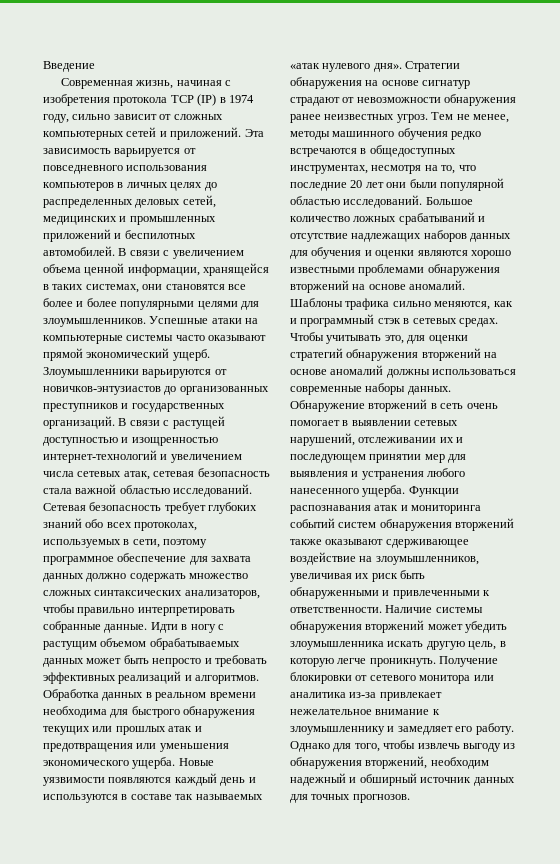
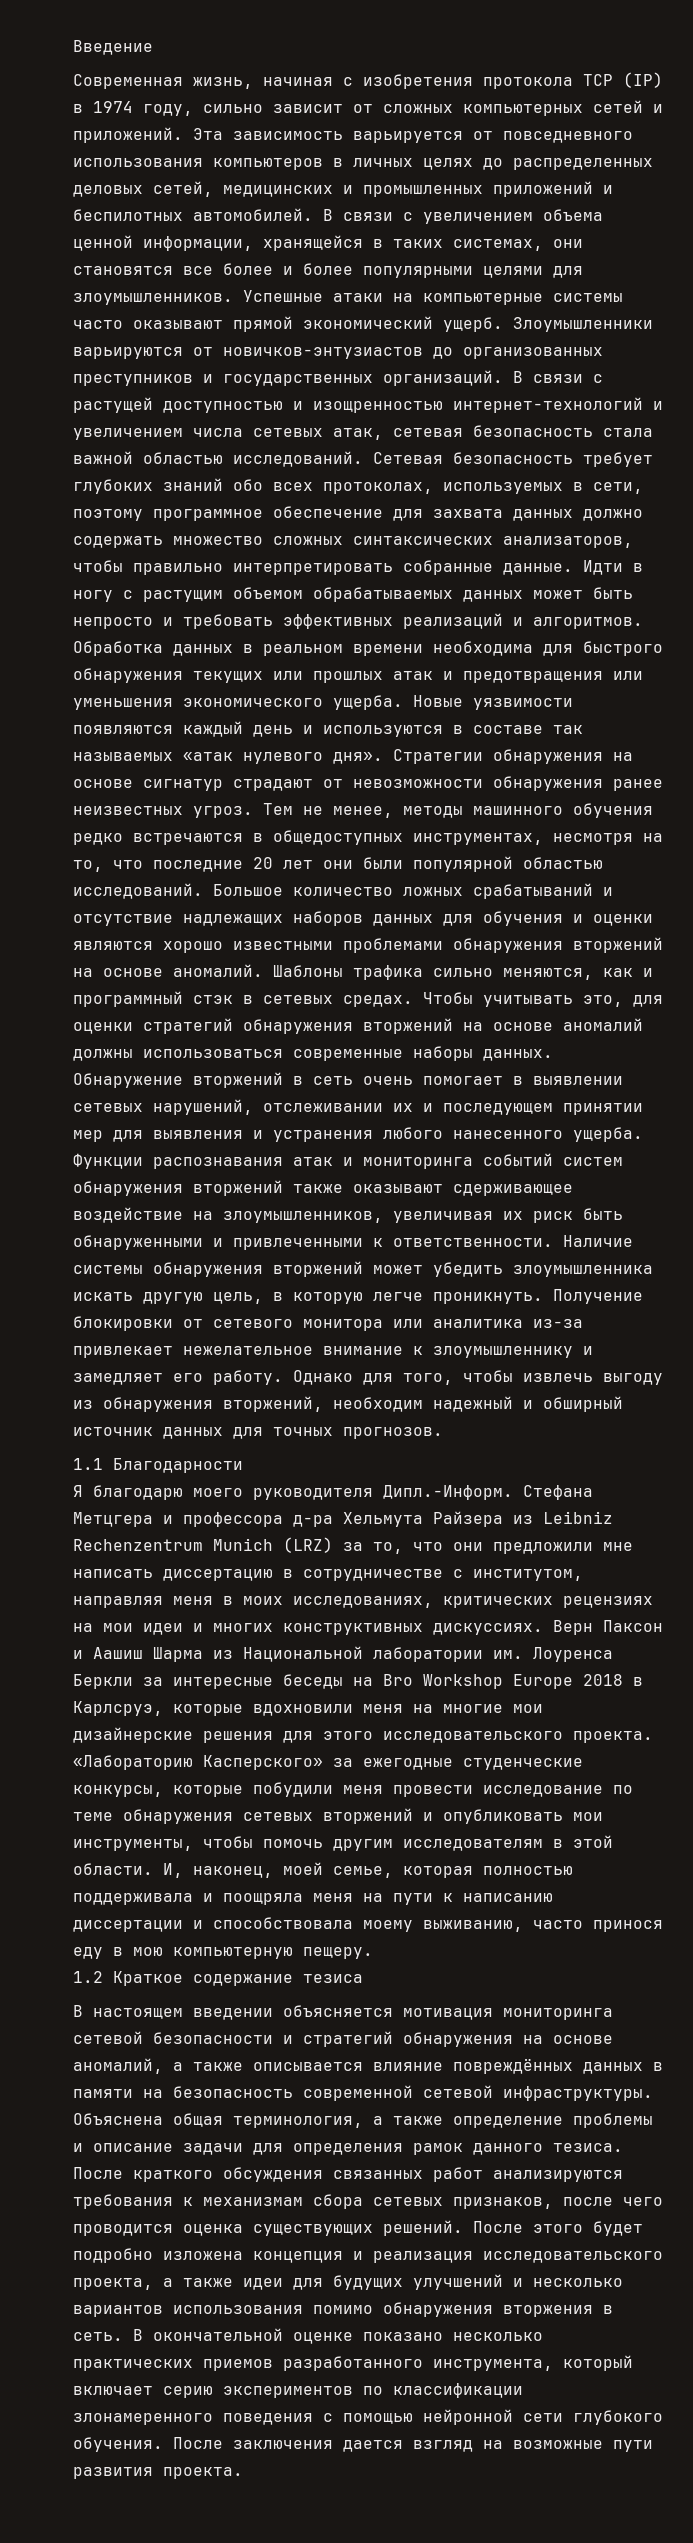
(410, 798) none -> [73,1458,243,1473] [73,1485,593,1500] [73,1511,613,1527] [73,1537,633,1554] [73,1569,583,1581] [73,1596,653,1608] [73,1620,663,1635] [73,1646,613,1662] [73,1674,643,1689] [73,1701,543,1716] [73,1727,653,1743] [73,1755,583,1770] [73,1782,633,1797] [73,1808,603,1824] [73,1835,613,1851] [73,1862,573,1878] [73,1893,553,1905] [73,1917,663,1932] [73,1947,373,1959] [73,1971,363,1986] [73,2005,613,2020] [73,2031,613,2047] [73,2058,663,2074] [73,2085,653,2101] [73,2113,653,2128] [73,2143,623,2155] [73,2167,623,2182] [73,2194,663,2209] [73,2220,643,2236] [73,2248,663,2263] [73,2274,623,2290] [73,2302,613,2317] [73,2328,543,2344] [73,2355,633,2371] [73,2383,523,2398] [73,2409,663,2425] [73,2437,653,2452] [73,2467,243,2479] // 1.1 Благодарности // Я благодарю моего руководителя Дипл.-Информ. Стефана Метцгера и профессора д-ра Хельмута Райзера из Leibniz Rechenzentrum Munich (LRZ) за то, что они предложили мне написать диссертацию в сотрудничестве с институтом, направляя меня в моих исследованиях, критических рецензиях на мои идеи и многих конструктивных дискуссиях. Верн Паксон и Аашиш Шарма из Национальной лаборатории им. Лоуренса Беркли за интересные беседы на Bro Workshop Europe 2018 в Карлсруэ, которые вдохновили меня на многие мои дизайнерские решения для этого исследовательского проекта. «Лабораторию Касперского» за ежегодные студенческие конкурсы, которые побудили меня провести исследование по теме обнаружения сетевых вторжений и опубликовать мои инструменты, чтобы помочь другим исследователям в этой области. И, наконец, моей семье, которая полностью поддерживала и поощряла меня на пути к написанию диссертации и способствовала моему выживанию, часто принося еду в мою компьютерную пещеру. // 1.2 Краткое содержание тезиса // В настоящем введении объясняется мотивация мониторинга сетевой безопасности и стратегий обнаружения на основе аномалий, а также описывается влияние повреждённых данных в памяти на безопасность современной сетевой инфраструктуры. Объяснена общая терминология, а также определение проблемы и описание задачи для определения рамок данного тезиса. После краткого обсуждения связанных работ анализируются требования к механизмам сбора сетевых признаков, после чего проводится оценка существующих решений. После этого будет подробно изложена концепция и реализация исследовательского проекта, а также идеи для будущих улучшений и несколько вариантов использования помимо обнаружения вторжения в сеть. В окончательной оценке показано несколько практических приемов разработанного инструмента, который включает серию экспериментов по классификации злонамеренного поведения с помощью нейронной сети глубокого обучения. После заключения дается взгляд на возможные пути развития проекта.

